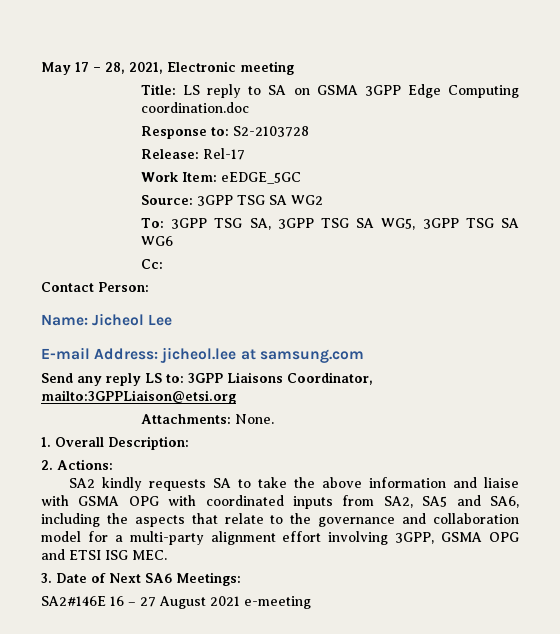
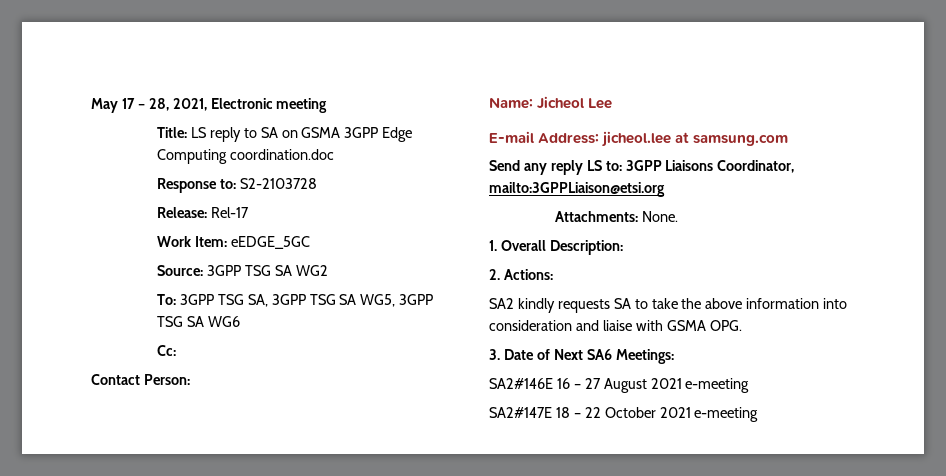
(447, 482) none -> [823,298,848,309] [489,320,572,331] into consideration
[128,495,519,509] [41,513,519,527] [41,531,520,545] [41,549,167,560] OPG with coordinated inputs from SA2, SA5 and SA6, including the aspects that relate to the governance and collaboration model for a multi-party alignment effort involving 3GPP, GSMA OPG and ETSI ISG MEC. -> [709,320,742,331] OPG.
(311, 602) none -> [489,407,759,422] // SA2#147E 18 – 22 October 2021 e-meeting

